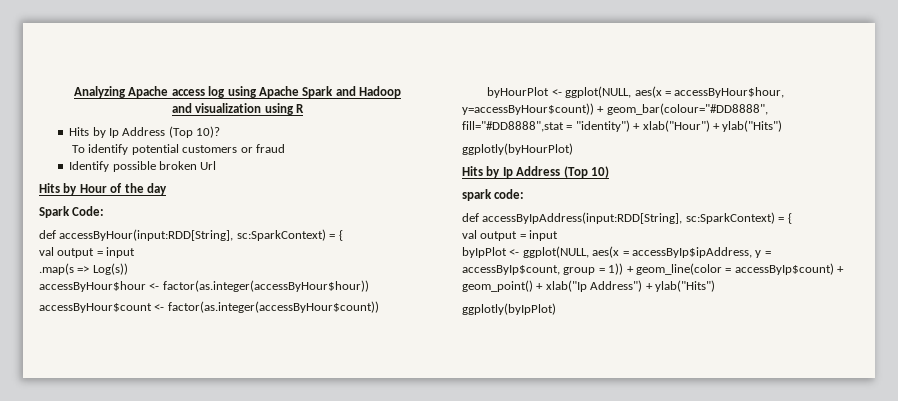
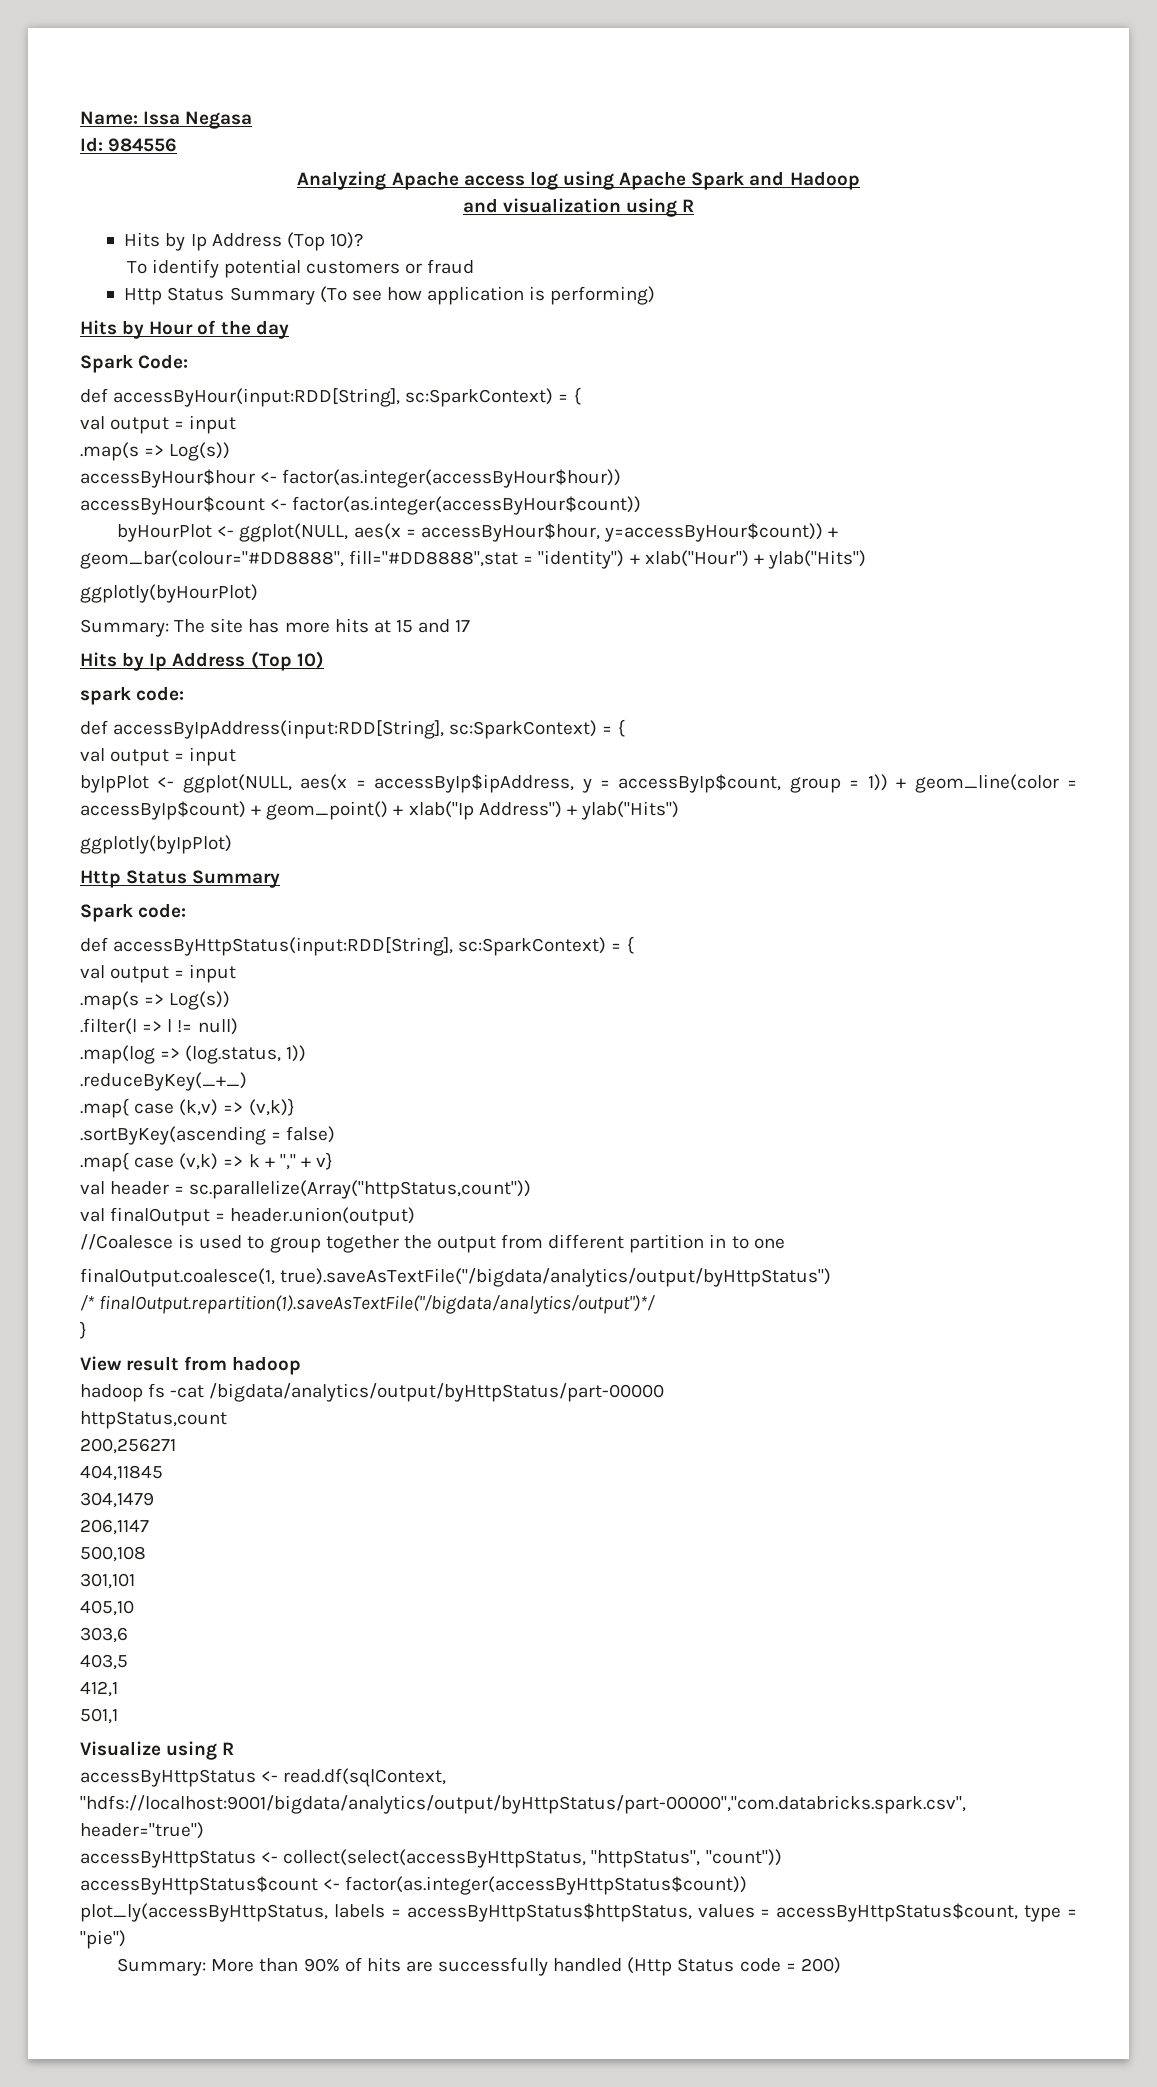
(74, 92) none -> [80,111,253,129] [80,137,178,152] Name: Issa Negasa // Id: 984556 //
[69,161,217,172] Identify possible broken Url -> [124,286,656,305] Http Status Summary (To see how application is performing)
(573, 149) none -> [80,618,471,637] // Summary: The site has more hits at 15 and 17
(556, 309) none -> [80,870,281,888] [80,903,187,922] [80,936,634,956] [80,964,237,983] [80,991,231,1010] [80,1018,238,1035] [80,1045,307,1064] [80,1072,247,1091] [80,1098,295,1118] [80,1126,336,1145] [80,1152,334,1172] [80,1180,532,1199] [80,1207,416,1226] [80,1234,785,1253] [80,1268,832,1287] [80,1295,656,1314] [80,1321,87,1339] [80,1356,302,1375] [80,1383,665,1402] [80,1411,227,1429] [80,1438,176,1454] [80,1465,163,1481] [80,1492,154,1508] [80,1519,149,1535] [80,1546,146,1562] [80,1573,135,1589] [80,1600,134,1616] [80,1627,128,1643] [80,1654,128,1670] [80,1681,118,1697] [80,1708,118,1724] [80,1741,235,1760] [80,1768,447,1787] [80,1795,966,1814] [80,1822,204,1839] [80,1849,782,1868] [80,1876,748,1895] [80,1903,1077,1922] [80,1930,126,1949] [117,1957,841,1976] // Http Status Summary // Spark code: // def accessByHttpStatus(input:RDD[String], sc:SparkContext) = { // val output = input // .map(s => Log(s)) // .filter(l => l != null) // .map(log => (log.status, 1)) // .reduceByKey(_+_) // .map{ case (k,v) => (v,k)} // .sortByKey(ascending = false) // .map{ case (v,k) => k + "," + v} // val header = sc.parallelize(Array("httpStatus,count")) // val finalOutput = header.union(output) // //Coalesce is used to group together the output from different partition in to one // finalOutput.coalesce(1, true).saveAsTextFile("/bigdata/analytics/output/byHttpStatus") // /* finalOutput.repartition(1).saveAsTextFile("/bigdata/analytics/output")*/ // } // View result from hadoop // hadoop fs -cat /bigdata/analytics/output/byHttpStatus/part-00000 // httpStatus,count // 200,256271 // 404,11845 // 304,1479 // 206,1147 // 500,108 // 301,101 // 405,10 // 303,6 // 403,5 // 412,1 // 501,1 // Visualize using R // accessByHttpStatus <- read.df(sqlContext, "hdfs://localhost:9001/bigdata/analytics/output/byHttpStatus/part-00000","com.databricks.spark.csv", header="true") // accessByHttpStatus <- collect(select(accessByHttpStatus, "httpStatus", "count")) // accessByHttpStatus$count <- factor(as.integer(accessByHttpStatus$count)) // plot_ly(accessByHttpStatus, labels = accessByHttpStatus$httpStatus, values = accessByHttpStatus$count, type = "pie") // Summary: More than 90% of hits are successfully handled (Http Status code = 200)

